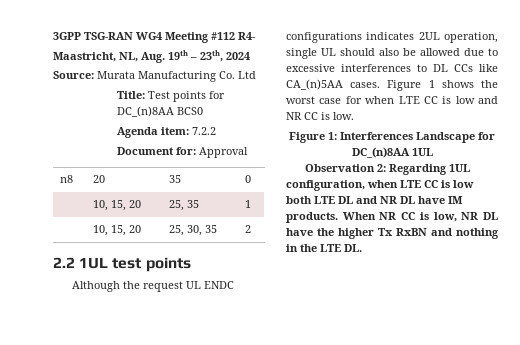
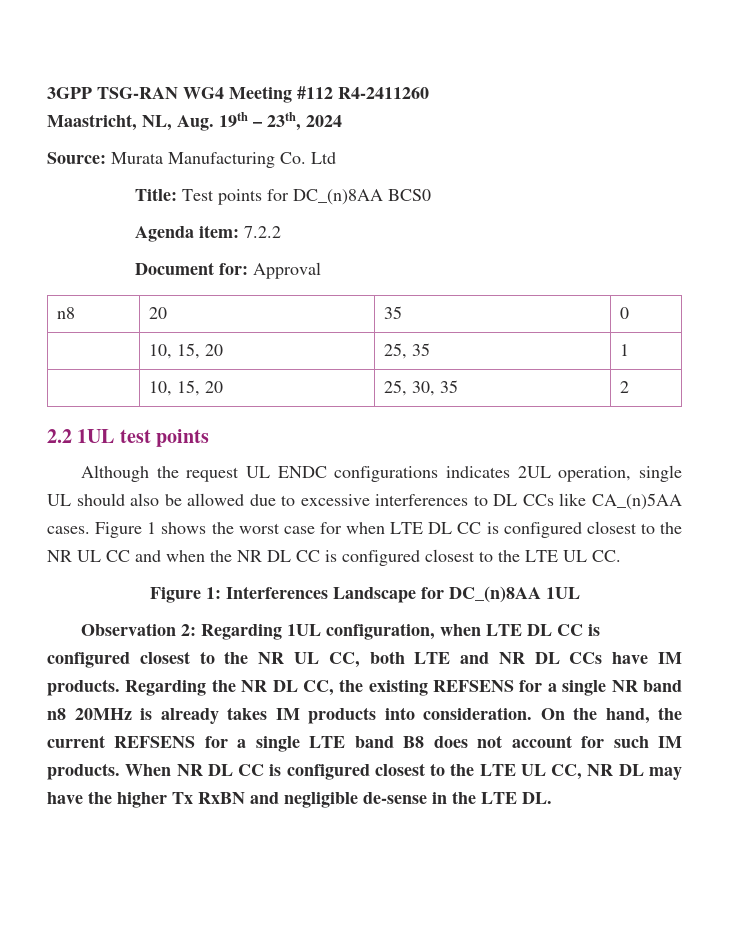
[238,32,256,40] R4- -> [338,87,429,99] R4-2411260
[423,96,498,104] [286,112,354,120] CC is low and NR CC is low. -> [428,521,682,538] [47,549,621,566] DL CC is configured closest to the NR UL CC and when the NR DL CC is configured closest to the LTE UL CC.
[424,180,474,188] CC is low -> [527,624,601,636] [47,651,360,668] DL CC is configured closest to the NR UL CC,
[338,196,353,204] DL -> (451, 658) none
(415, 200) none -> [569,652,603,664] CCs
(338, 217) none -> [125,679,682,696] [47,707,682,724] [47,735,682,752] [47,763,120,780] Regarding the NR DL CC, the existing REFSENS for a single NR band n8 20MHz is already takes IM products into consideration. On the hand, the current REFSENS for a single LTE band B8 does not account for such IM products.
[401,212,498,222] CC is low, NR DL -> [207,763,682,780] DL CC is configured closest to the LTE UL CC, NR DL may
[456,228,499,239] nothing -> [284,792,427,808] negligible de-sense

